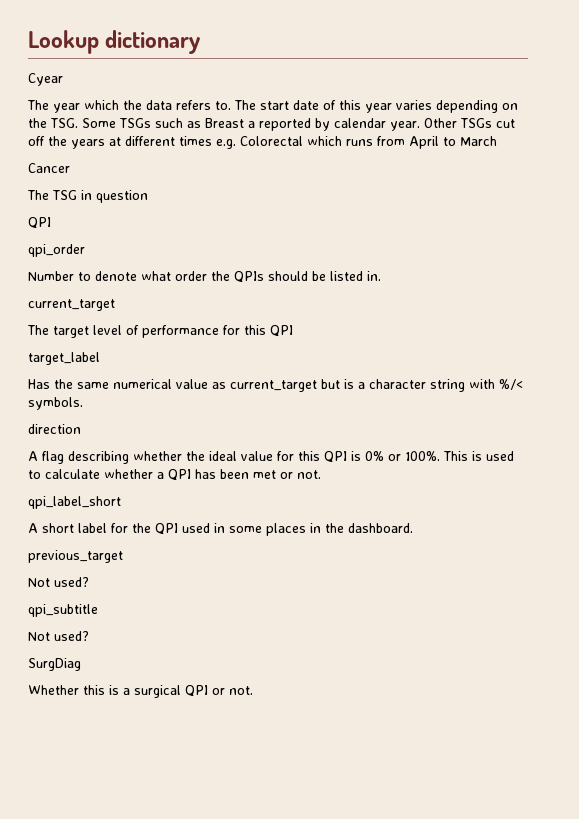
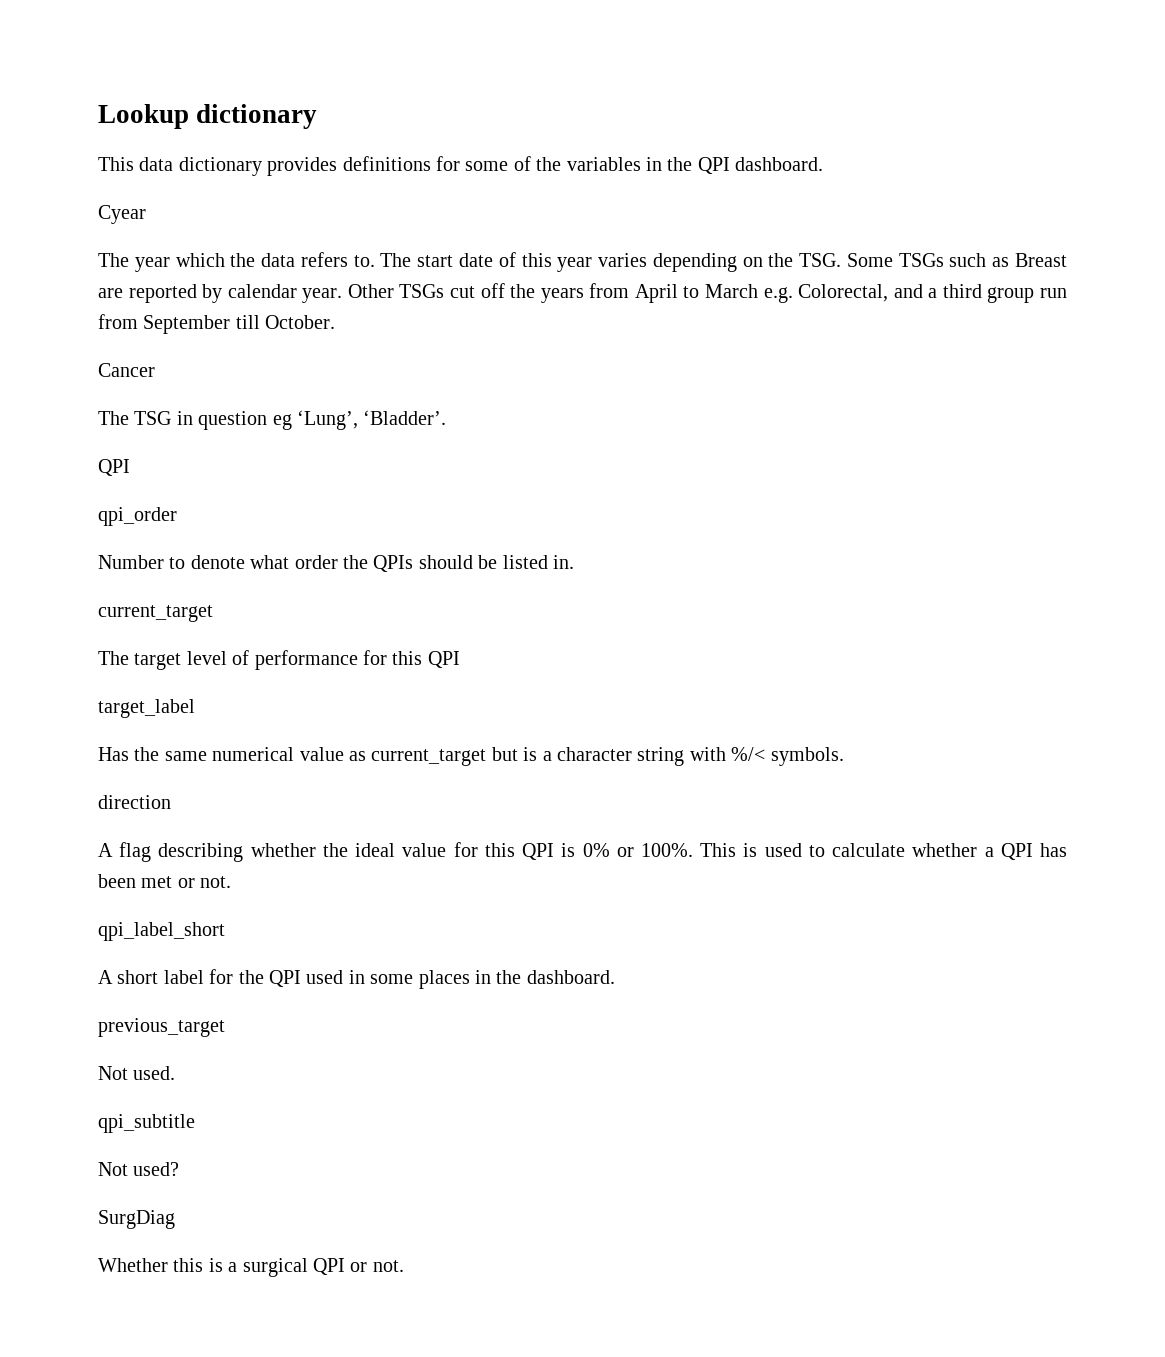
(201, 42) none -> [98,156,824,176] // This data dictionary provides definitions for some of the variables in the QPI dashboard.
[248,121,255,128] a -> [98,288,123,298] are
[109,136,497,149] at different times e.g. Colorectal which runs from April to March -> [589,283,1067,303] [98,314,336,334] from April to March e.g. Colorectal, and a third group run from September till October.
(148, 196) none -> [272,410,447,430] eg ‘Lung’, ‘Bladder’.
[54,577,89,587] used? -> [133,1066,176,1080] used.

